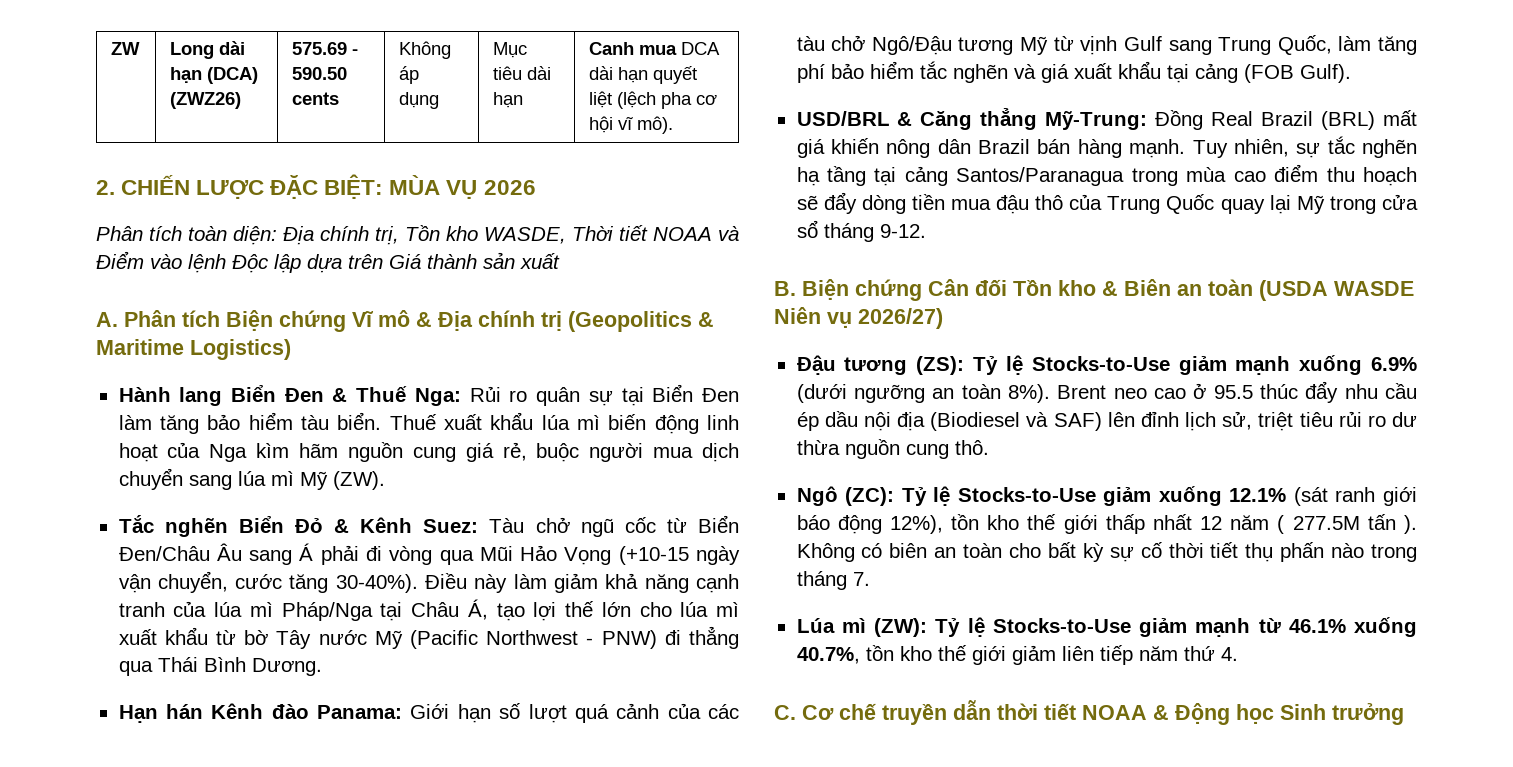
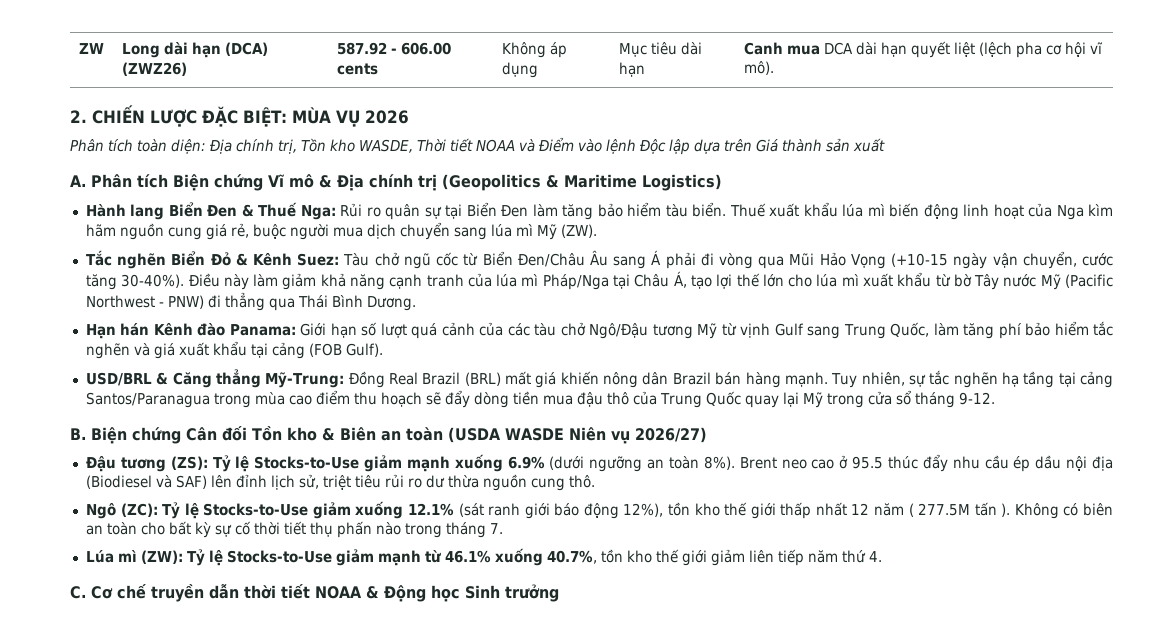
[292,42,359,55] [292,67,348,80] 575.69 - 590.50 -> [336,42,451,55] 587.92 - 606.00

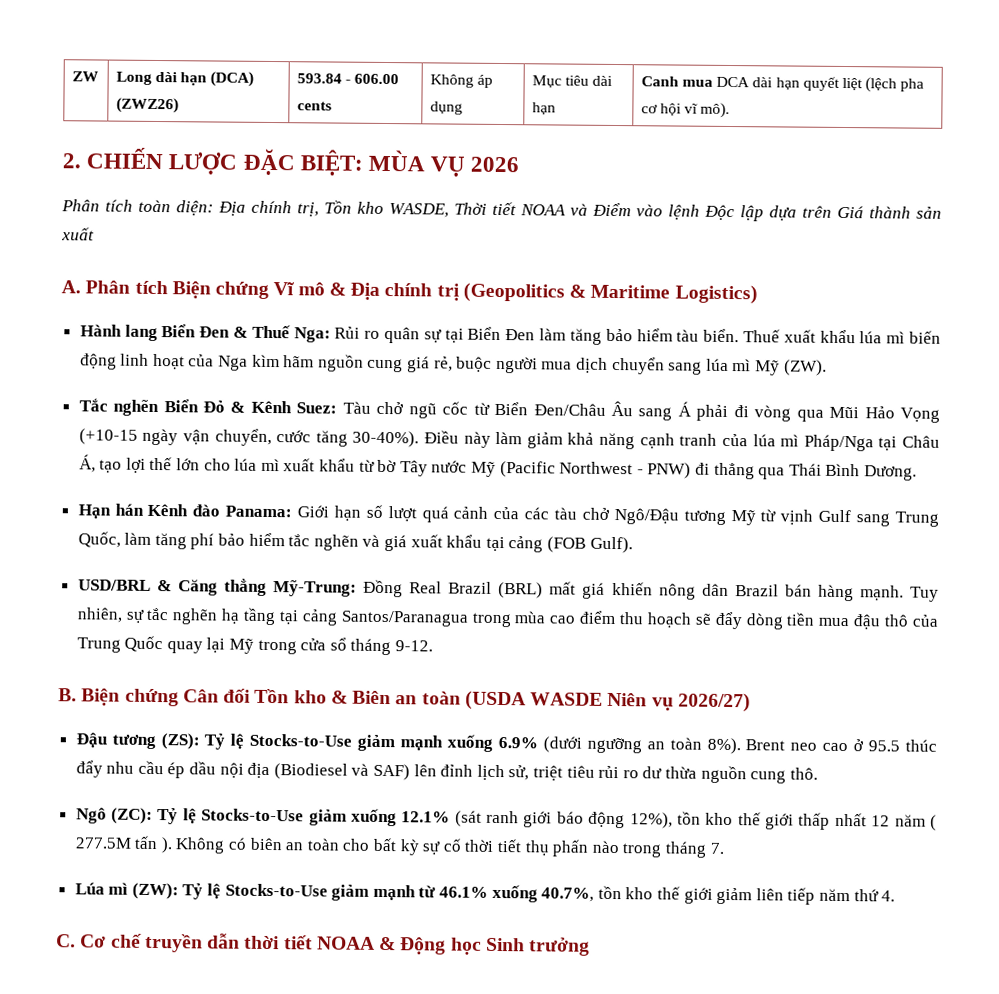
[336,42,387,55] 587.92 -> [296,73,342,84] 593.84

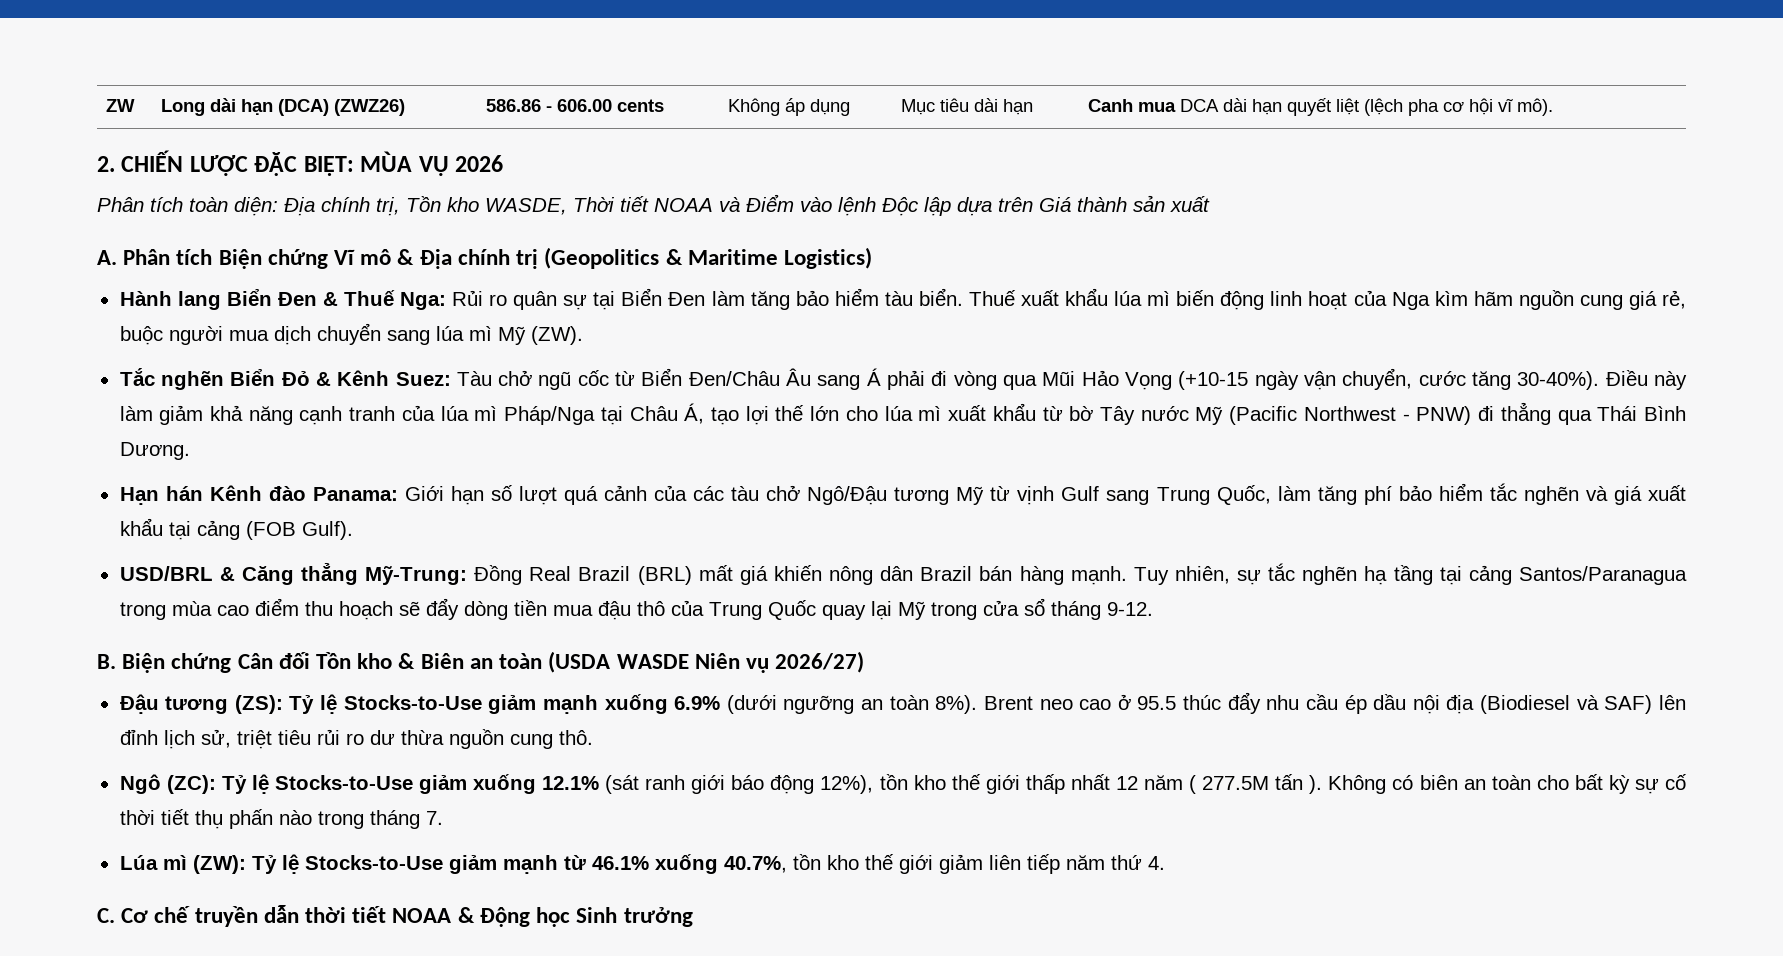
[296,73,342,84] 593.84 -> [485,99,541,112] 586.86

